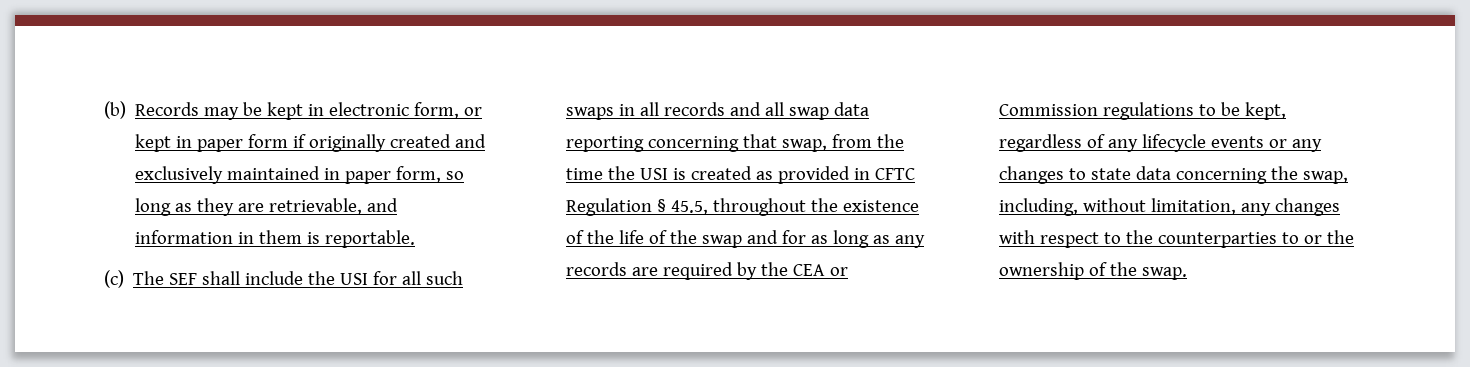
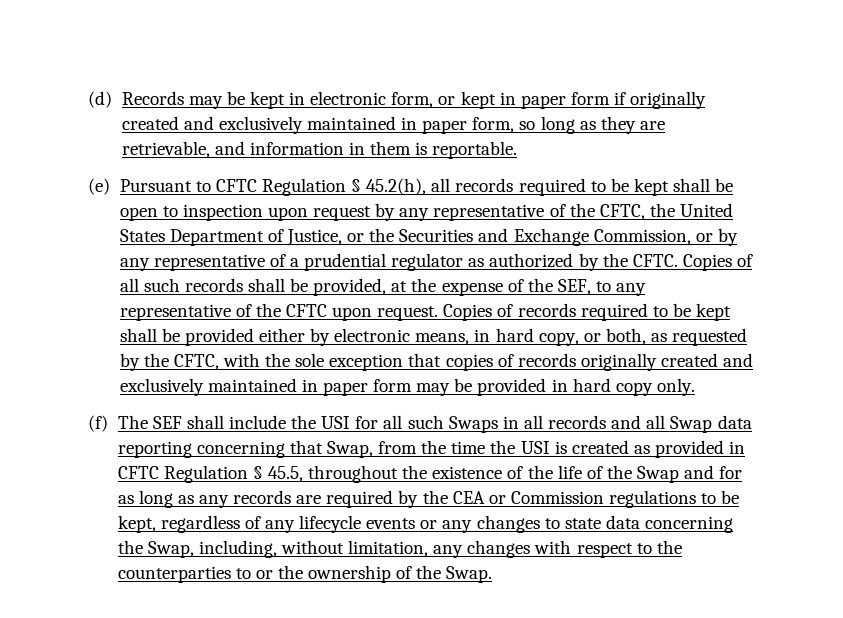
[104,101,126,119] (b) -> [88,91,112,108] (d)
[104,270,124,288] (c) -> [88,178,734,196] [119,203,734,221] [119,228,738,246] [119,253,754,271] [119,278,647,296] [119,303,732,321] [119,328,748,346] [119,353,754,371] [119,378,695,396] [88,415,108,432] (e) Pursuant to CFTC Regulation § 45.2(h), all records required to be kept shall be open to inspection upon request by any representative of the CFTC, the United States Department of Justice, or the Securities and Exchange Commission, or by any representative of a prudential regulator as authorized by the CFTC. Copies of all such records shall be provided, at the expense of the SEF, to any representative of the CFTC upon request. Copies of records required to be kept shall be provided either by electronic means, in hard copy, or both, as requested by the CFTC, with the sole exception that copies of records originally created and exclusively maintained in paper form may be provided in hard copy only. // (f)
[566,107,615,120] swaps -> [448,416,498,433] Swaps
[789,107,830,120] swap -> [670,416,713,433] Swap
[782,139,828,152] swap, -> [326,441,373,458] Swap,
[702,235,743,248] swap -> [637,466,680,483] Swap
[1303,171,1349,184] swap, -> [147,541,194,558] Swap,
[1142,267,1188,280] swap. -> [446,566,493,583] Swap.

